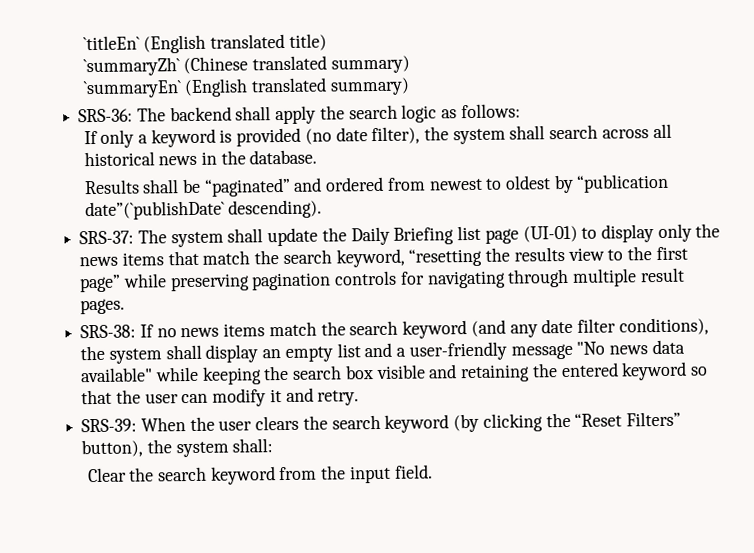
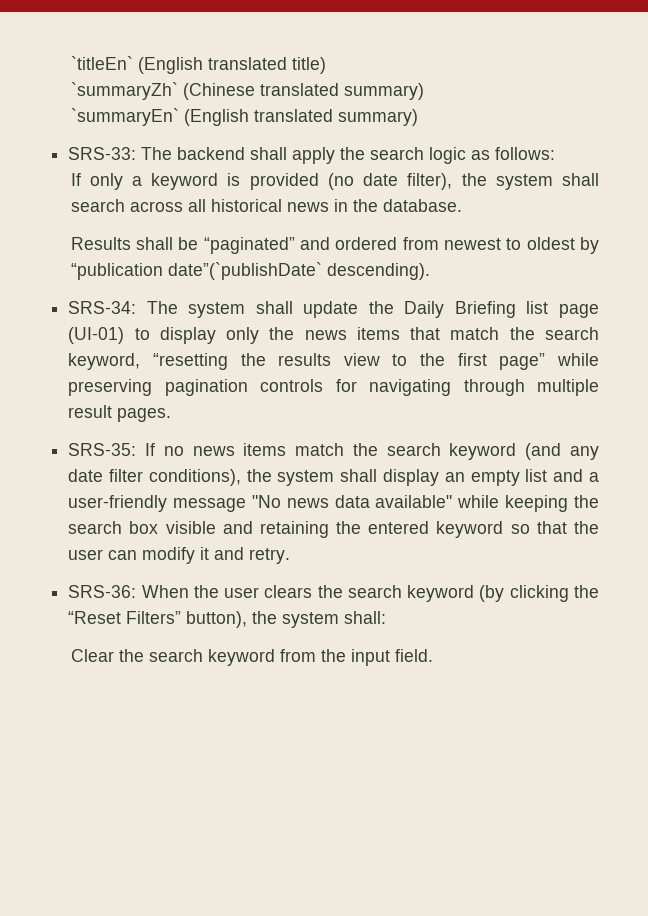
[78,108,134,123] SRS-36: -> [68,147,137,160] SRS-33:
[79,230,135,245] SRS-37: -> [68,301,137,314] SRS-34:
[80,324,137,339] SRS-38: -> [68,443,137,456] SRS-35:
[81,418,138,433] SRS-39: -> [68,585,137,598] SRS-36:

